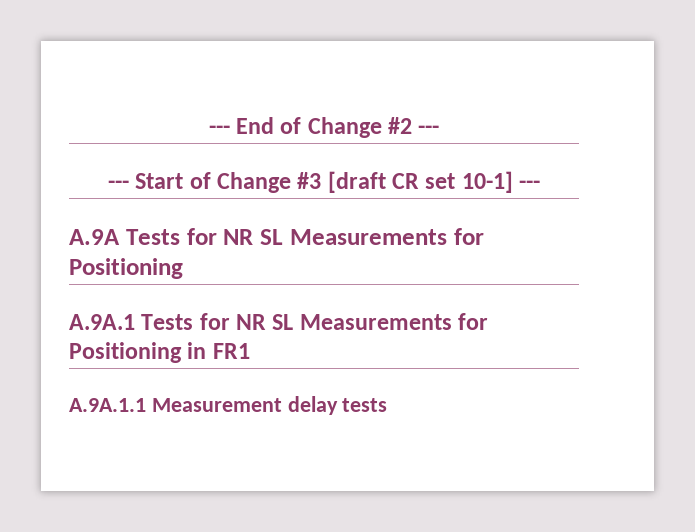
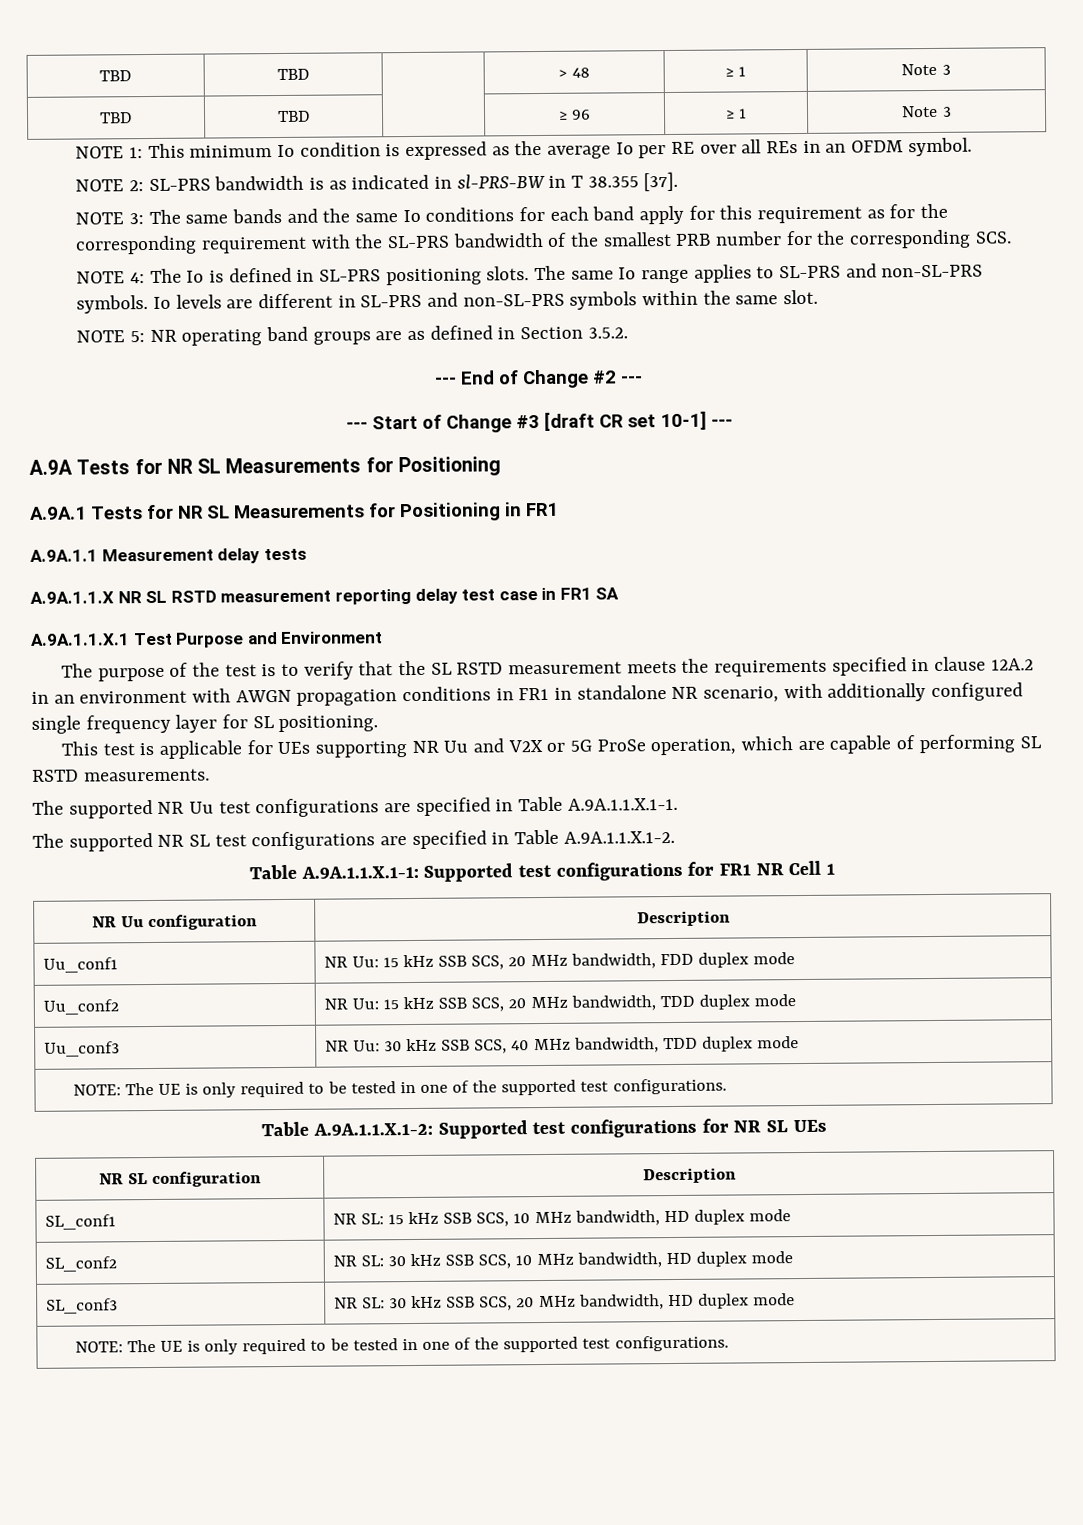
(208, 129) none -> [99,70,132,82] [276,68,310,81] [558,67,590,78] [724,66,747,78] [901,63,951,76] [99,112,133,124] [276,110,311,123] [557,109,592,121] [724,108,748,120] [901,105,952,118] [75,137,972,161] [75,171,679,192] [75,203,949,225] [75,229,1012,255] [76,263,984,286] [76,289,818,314] [76,325,628,346] TBD | TBD | | > 48 | ≥ 1 | Note 3 // TBD | TBD | | ≥ 96 | ≥ 1 | Note 3 // NOTE 1: This minimum Io condition is expressed as the average Io per RE over all REs in an OFDM symbol. // NOTE 2: SL-PRS bandwidth is as indicated in sl-PRS-BW in T 38.355 [37]. // NOTE 3: The same bands and the same Io conditions for each band apply for this requirement as for the corresponding requirement with the SL-PRS bandwidth of the smallest PRB number for the corresponding SCS. // NOTE 4: The Io is defined in SL-PRS positioning slots. The same Io range applies to SL-PRS and non-SL-PRS symbols. Io levels are different in SL-PRS and non-SL-PRS symbols within the same slot. // NOTE 5: NR operating band groups are as defined in Section 3.5.2. //
(388, 405) none -> [30,587,620,605] [30,631,384,648] [61,656,1034,682] [31,682,1024,706] [31,714,379,734] [61,734,1041,759] [32,768,210,782] [32,796,678,819] [32,829,675,852] [248,860,836,882] [92,914,258,931] [636,910,731,927] [42,957,118,973] [323,952,796,970] [42,999,119,1015] [323,994,797,1012] [43,1041,120,1057] [324,1036,800,1054] [72,1078,727,1098] [261,1118,827,1139] [99,1171,262,1188] [642,1167,737,1184] [44,1214,116,1230] [332,1209,792,1227] [44,1256,117,1272] [332,1251,794,1269] [45,1298,118,1314] [333,1293,796,1311] [74,1335,729,1355] // A.9A.1.1.X NR SL RSTD measurement reporting delay test case in FR1 SA // A.9A.1.1.X.1 Test Purpose and Environment // The purpose of the test is to verify that the SL RSTD measurement meets the requirements specified in clause 12A.2 in an environment with AWGN propagation conditions in FR1 in standalone NR scenario, with additionally configured single frequency layer for SL positioning. // This test is applicable for UEs supporting NR Uu and V2X or 5G ProSe operation, which are capable of performing SL RSTD measurements. // The supported NR Uu test configurations are specified in Table A.9A.1.1.X.1-1. // The supported NR SL test configurations are specified in Table A.9A.1.1.X.1-2. // Table A.9A.1.1.X.1-1: Supported test configurations for FR1 NR Cell 1 // NR Uu configuration | Description // Uu_conf1 | NR Uu: 15 kHz SSB SCS, 20 MHz bandwidth, FDD duplex mode // Uu_conf2 | NR Uu: 15 kHz SSB SCS, 20 MHz bandwidth, TDD duplex mode // Uu_conf3 | NR Uu: 30 kHz SSB SCS, 40 MHz bandwidth, TDD duplex mode // NOTE: The UE is only required to be tested in one of the supported test configurations. // Table A.9A.1.1.X.1-2: Supported test configurations for NR SL UEs // NR SL configuration | Description // SL_conf1 | NR SL: 15 kHz SSB SCS, 10 MHz bandwidth, HD duplex mode // SL_conf2 | NR SL: 30 kHz SSB SCS, 10 MHz bandwidth, HD duplex mode // SL_conf3 | NR SL: 30 kHz SSB SCS, 20 MHz bandwidth, HD duplex mode // NOTE: The UE is only required to be tested in one of the supported test configurations.

